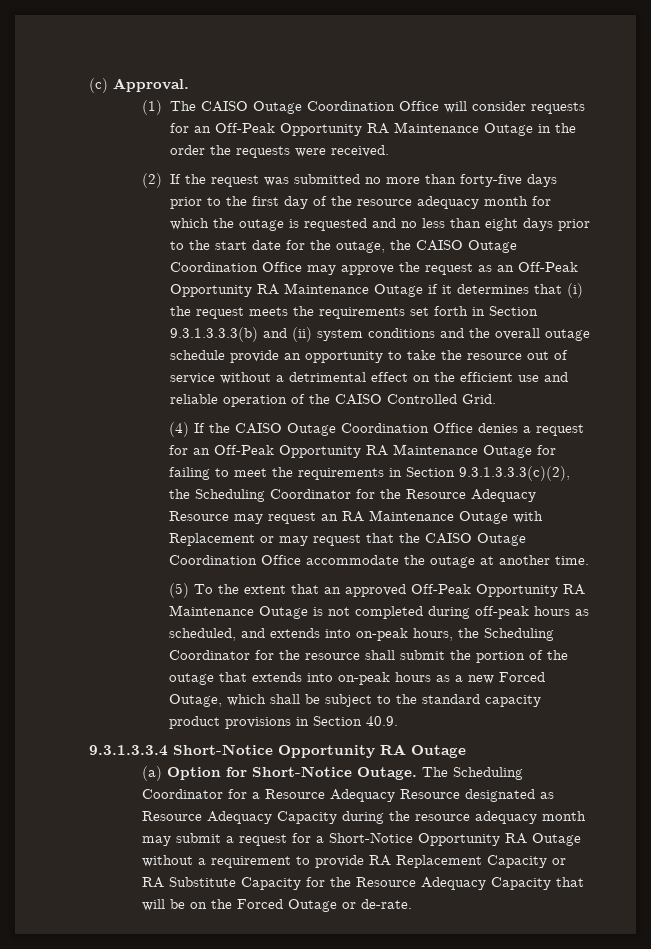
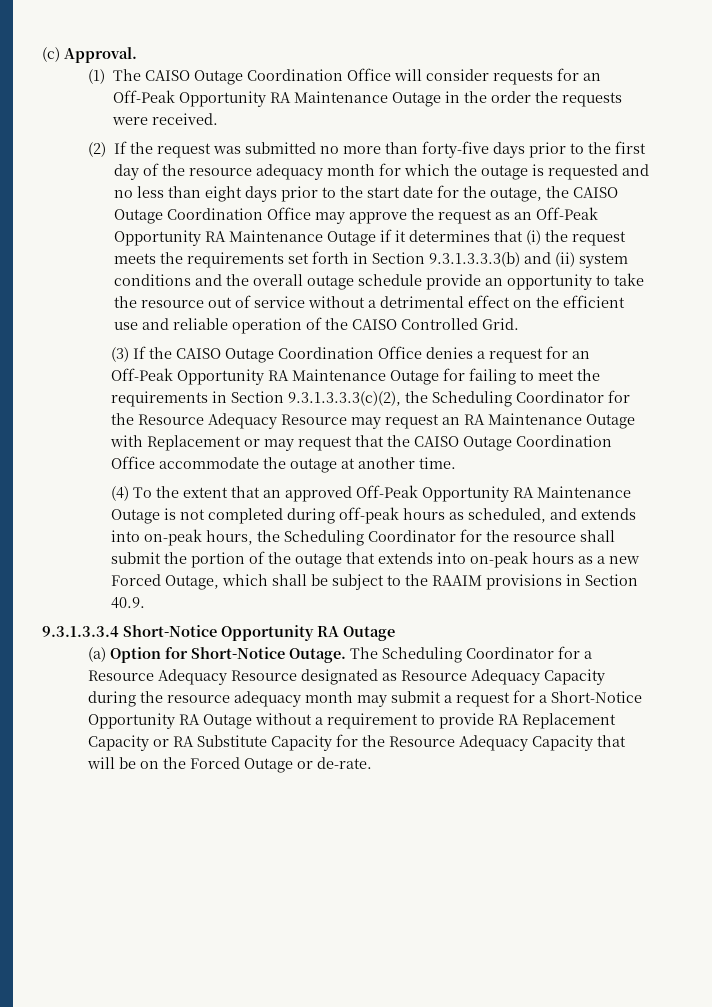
[169,422,190,437] (4) -> [111,347,130,362] (3)
[169,583,190,598] (5) -> [111,486,130,501] (4)
[422,694,542,707] [169,716,221,729] standard capacity product -> [432,575,483,586] RAAIM

